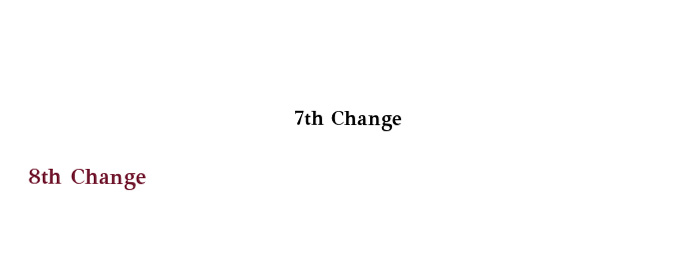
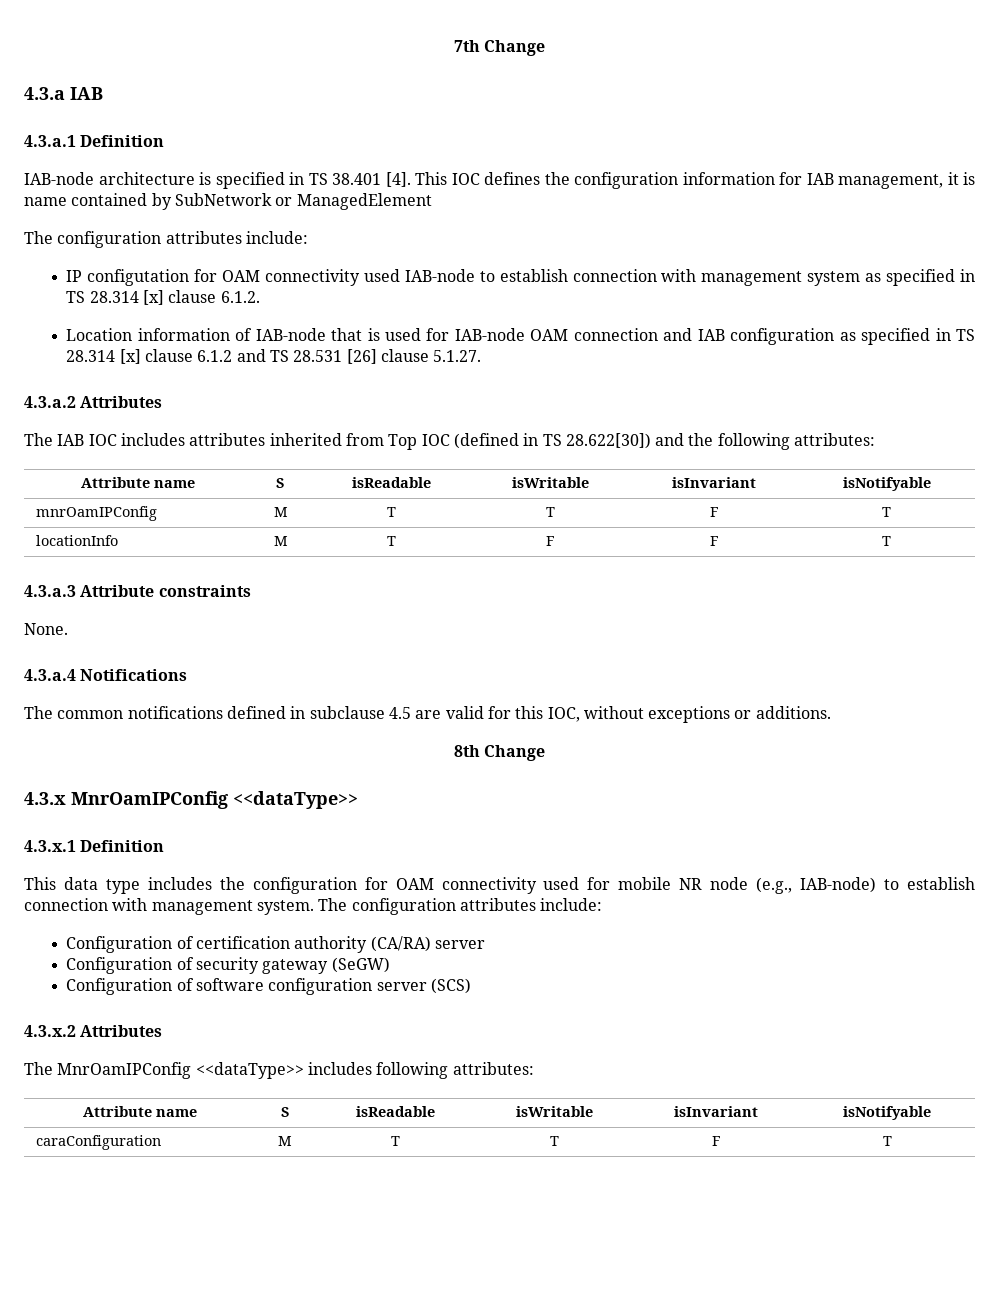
[27,167,147,191] 8th Change -> [24,87,103,100] [24,135,165,147] [24,172,975,189] [24,193,432,210] [24,231,308,248] [66,269,975,286] [66,290,260,305] [66,328,976,345] [66,349,482,364] [24,396,163,408] [24,433,876,450] [80,477,195,488] [276,478,285,488] [351,477,431,488] [511,477,589,488] [672,477,756,488] [842,477,931,491] [35,506,157,521] [273,507,288,517] [386,507,396,517] [546,507,555,517] [709,507,719,517] [882,507,891,517] [35,535,118,546] [273,536,288,546] [386,536,396,546] [546,536,555,546] [709,536,719,546] [882,536,891,546] [24,585,251,597] [24,623,68,635] [24,669,188,681] [24,706,831,723] [453,745,546,761] [24,791,358,809] [24,840,165,852] [24,877,976,894] [24,898,603,915] [66,936,485,953] [66,957,390,974] [66,978,471,995] [24,1025,163,1037] [24,1062,534,1079] [83,1106,197,1117] [280,1107,290,1117] [355,1106,435,1117] [515,1106,593,1117] [674,1106,758,1117] [843,1106,931,1120] [35,1135,161,1150] [278,1136,292,1146] [390,1136,400,1146] [549,1136,559,1146] [711,1136,721,1146] [882,1136,892,1146] 4.3.a IAB // 4.3.a.1 Definition // IAB-node architecture is specified in TS 38.401 [4]. This IOC defines the configuration information for IAB management, it is name contained by SubNetwork or ManagedElement // The configuration attributes include: // IP configutation for OAM connectivity used IAB-node to establish connection with management system as specified in TS 28.314 [x] clause 6.1.2. // Location information of IAB-node that is used for IAB-node OAM connection and IAB configuration as specified in TS 28.314 [x] clause 6.1.2 and TS 28.531 [26] clause 5.1.27. // 4.3.a.2 Attributes // The IAB IOC includes attributes inherited from Top IOC (defined in TS 28.622[30]) and the following attributes: // Attribute name | S | isReadable | isWritable | isInvariant | isNotifyable // mnrOamIPConfig | M | T | T | F | T // locationInfo | M | T | F | F | T // 4.3.a.3 Attribute constraints // None. // 4.3.a.4 Notifications // The common notifications defined in subclause 4.5 are valid for this IOC, without exceptions or additions. // 8th Change // 4.3.x MnrOamIPConfig <<dataType>> // 4.3.x.1 Definition // This data type includes the configuration for OAM connectivity used for mobile NR node (e.g., IAB-node) to establish connection with management system. The configuration attributes include: // Configuration of certification authority (CA/RA) server // Configuration of security gateway (SeGW) // Configuration of software configuration server (SCS) // 4.3.x.2 Attributes // The MnrOamIPConfig <<dataType>> includes following attributes: // Attribute name | S | isReadable | isWritable | isInvariant | isNotifyable // caraConfiguration | M | T | T | F | T

